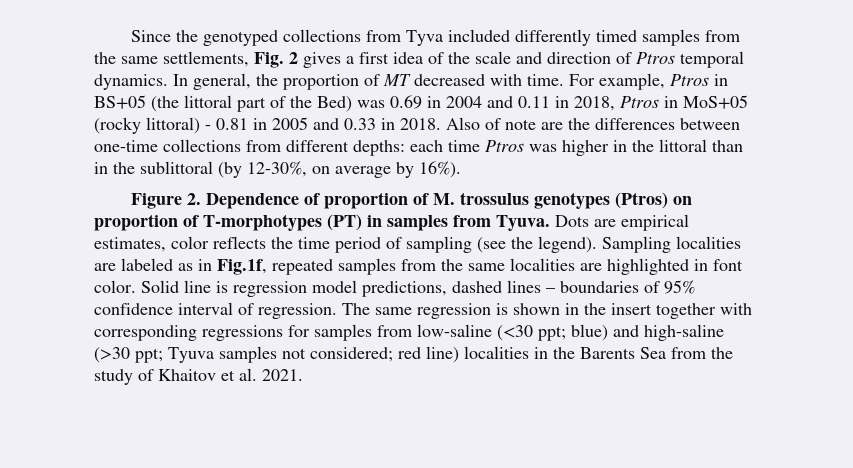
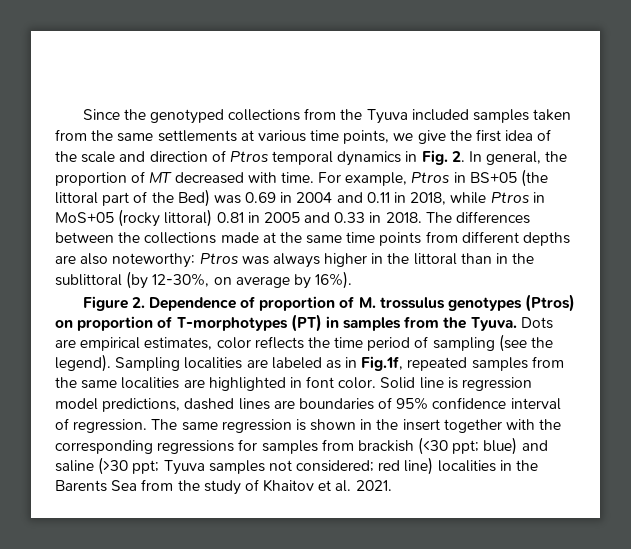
[405,29,740,46] [94,51,354,68] Tyva included differently timed samples from the same settlements, Fig. 2 gives a -> [340,109,572,124] [55,129,472,144] the Tyuva included samples taken from the same settlements at various time points, we give the
[94,74,168,90] dynamics. -> [337,150,465,166] dynamics in Fig. 2.
(615, 103) none -> [450,192,487,204] while
[205,125,211,130] - -> (213, 218) none
[446,117,740,130] [94,139,480,156] Also of note are the differences between one-time collections from different depths: each time -> [425,211,531,224] [55,231,571,246] [55,253,196,268] The differences between the collections made at the same time points from different depths are also noteworthy:
(557, 148) none -> [272,253,320,268] always
(491, 221) none -> [443,317,467,329] the
[546,288,555,293] – -> [273,400,295,409] are
(752, 309) none -> [539,419,562,430] the
[417,324,492,337] low-saline -> [357,440,414,452] brackish
[644,324,724,341] high-saline -> [55,460,94,472] saline

